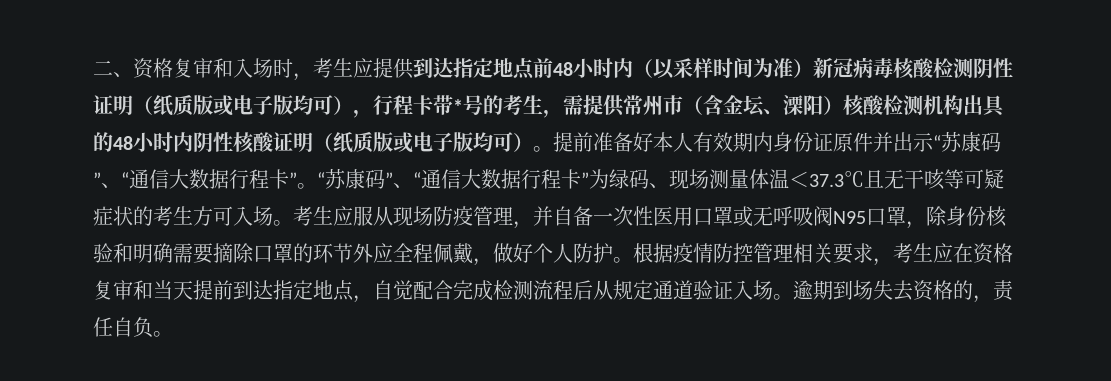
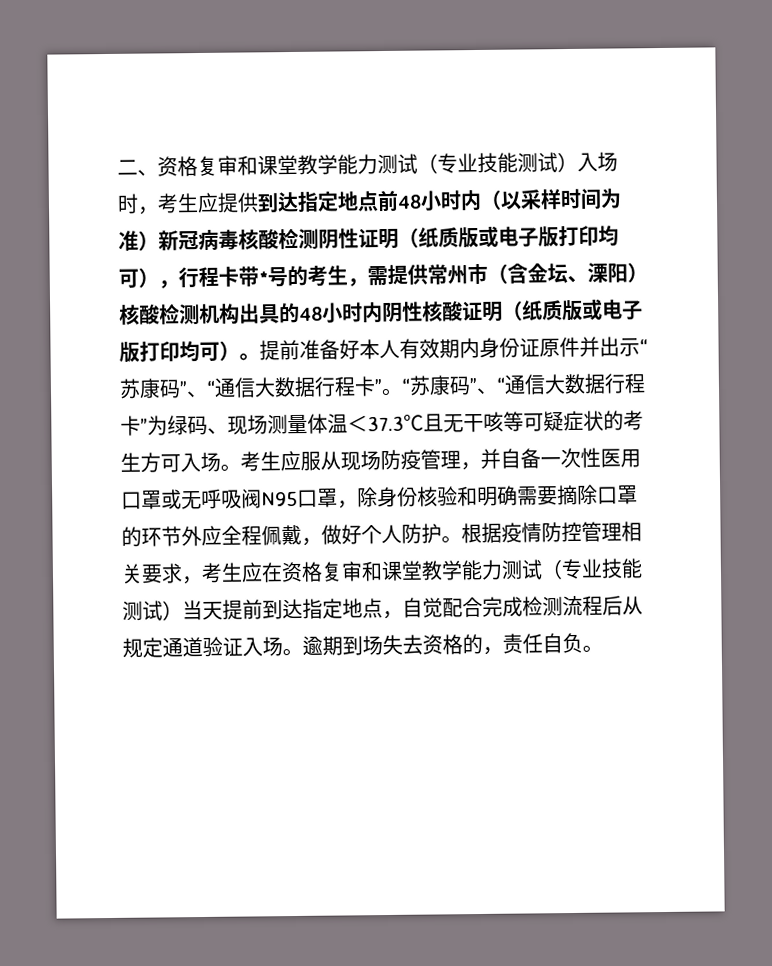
(233, 68) none -> [257,151,578,176] 课堂教学能力测试（专业技能测试）
(293, 105) none -> [558,225,599,247] 打印
(473, 142) none -> [139,341,180,362] 打印
(153, 290) none -> [381,558,643,582] [122,600,183,621] 课堂教学能力测试（专业技能测试）

